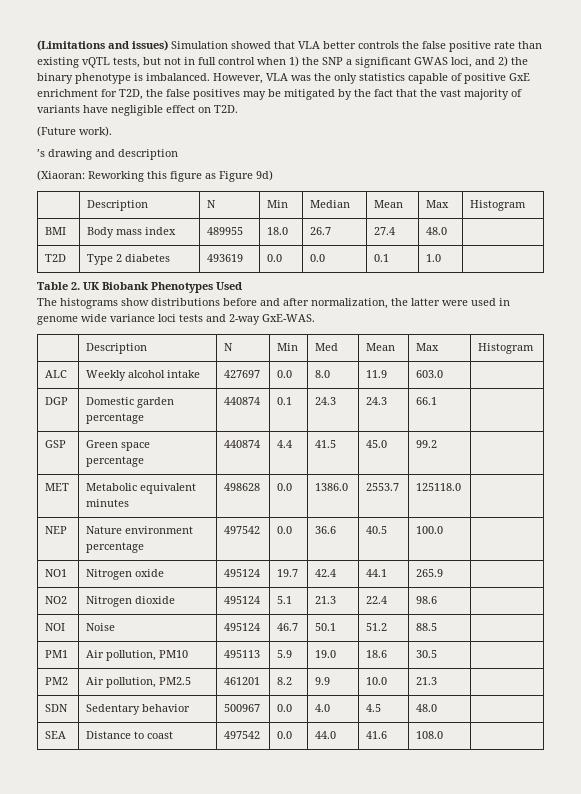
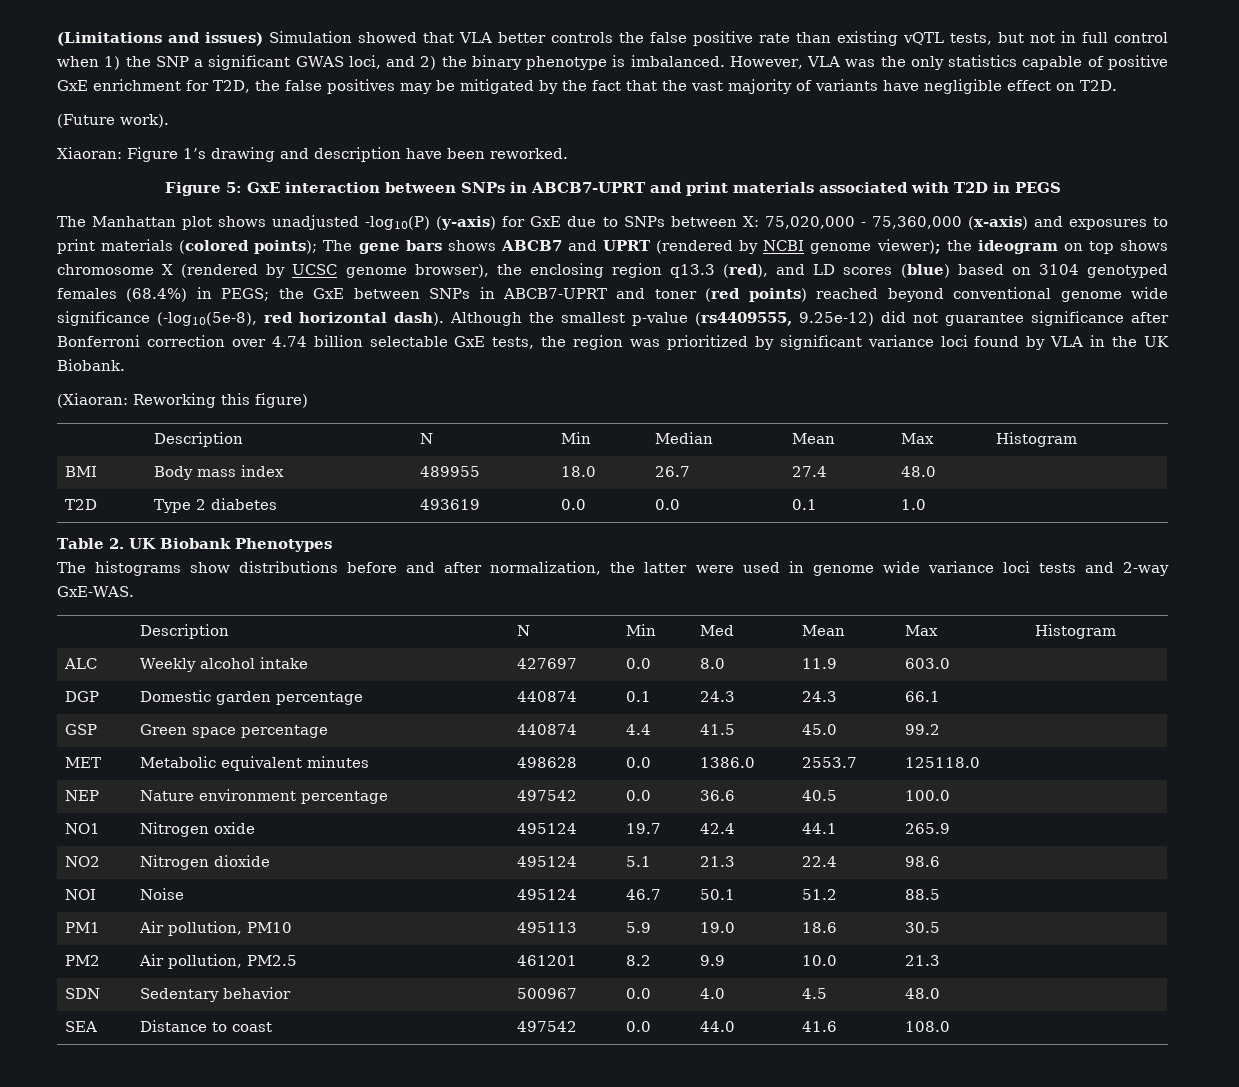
[37,149,45,157] ’s -> [57,147,206,162] Xiaoran: Figure 1’s
(178, 154) none -> [406,148,568,159] [164,182,1061,196] [57,215,1168,230] [57,239,1168,254] [57,263,1168,278] [57,287,1168,302] [57,311,1169,326] [57,335,1170,350] [57,359,125,371] have been reworked. // Figure 5: GxE interaction between SNPs in ABCB7-UPRT and print materials associated with T2D in PEGS // The Manhattan plot shows unadjusted -log10(P) (y-axis) for GxE due to SNPs between X: 75,020,000 - 75,360,000 (x-axis) and exposures to print materials (colored points); The gene bars shows ABCB7 and UPRT (rendered by NCBI genome viewer); the ideogram on top shows chromosome X (rendered by UCSC genome browser), the enclosing region q13.3 (red), and LD scores (blue) based on 3104 genotyped females (68.4%) in PEGS; the GxE between SNPs in ABCB7-UPRT and toner (red points) reached beyond conventional genome wide significance (-log10(5e-8), red horizontal dash). Although the smallest p-value (rs4409555, 9.25e-12) did not guarantee significance after Bonferroni correction over 4.74 billion selectable GxE tests, the region was prioritized by significant variance loci found by VLA in the UK Biobank.
[170,170,273,182] figure as Figure 9d) -> [255,393,308,408] figure)
[216,282,242,290] Used -> (332, 545) none

